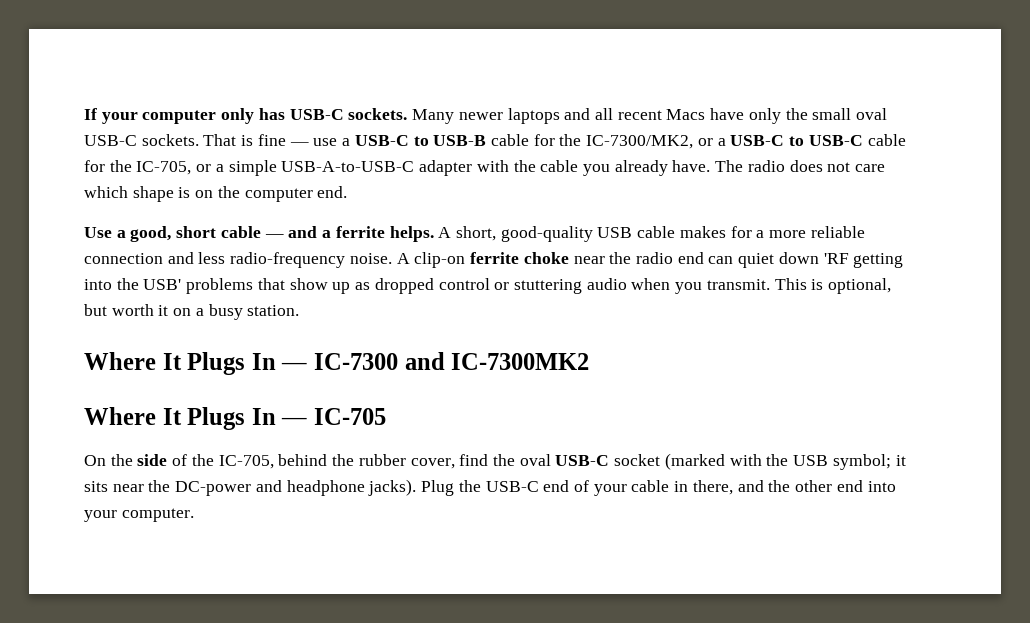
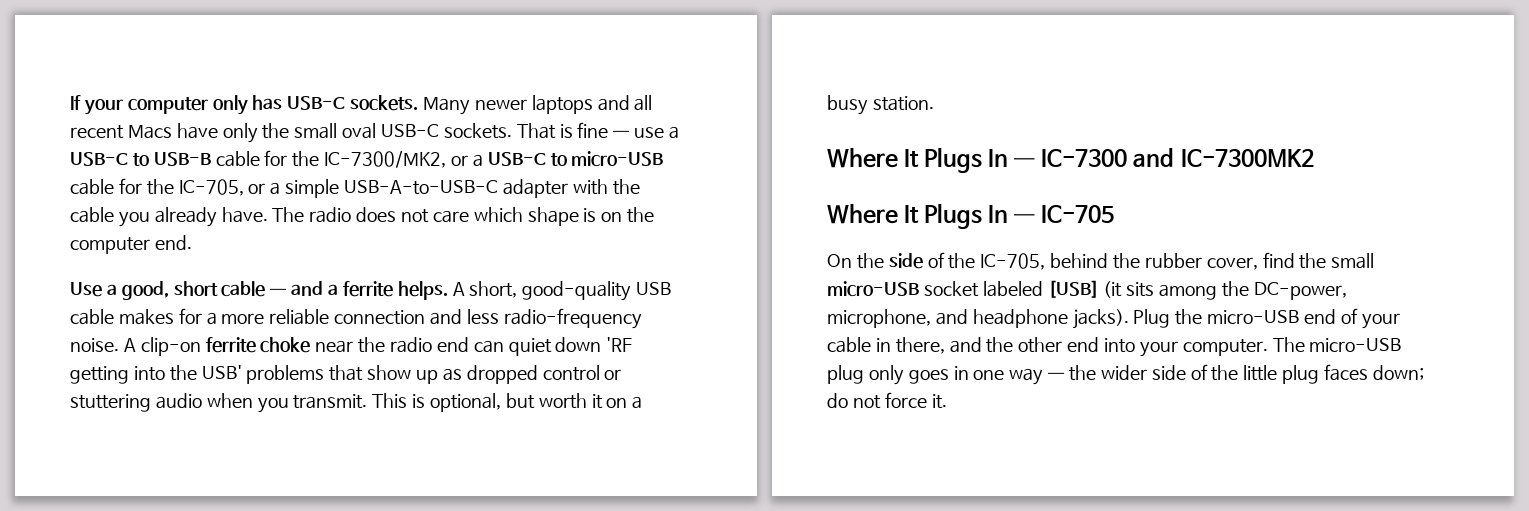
[808,135,863,146] USB-C -> [571,151,664,167] micro-USB
[519,453,906,470] [84,480,252,496] oval USB-C socket (marked with the USB symbol; it sits near the DC-power -> [1331,253,1375,269] [827,280,1347,300] [827,309,931,328] small micro-USB socket labeled [USB] (it sits among the DC-power, microphone,
[485,481,539,492] USB-C -> [1207,310,1300,324] micro-USB
(194, 515) none -> [1272,337,1402,352] [827,364,1424,385] [827,392,947,409] The micro-USB plug only goes in one way — the wider side of the little plug faces down; do not force it.

